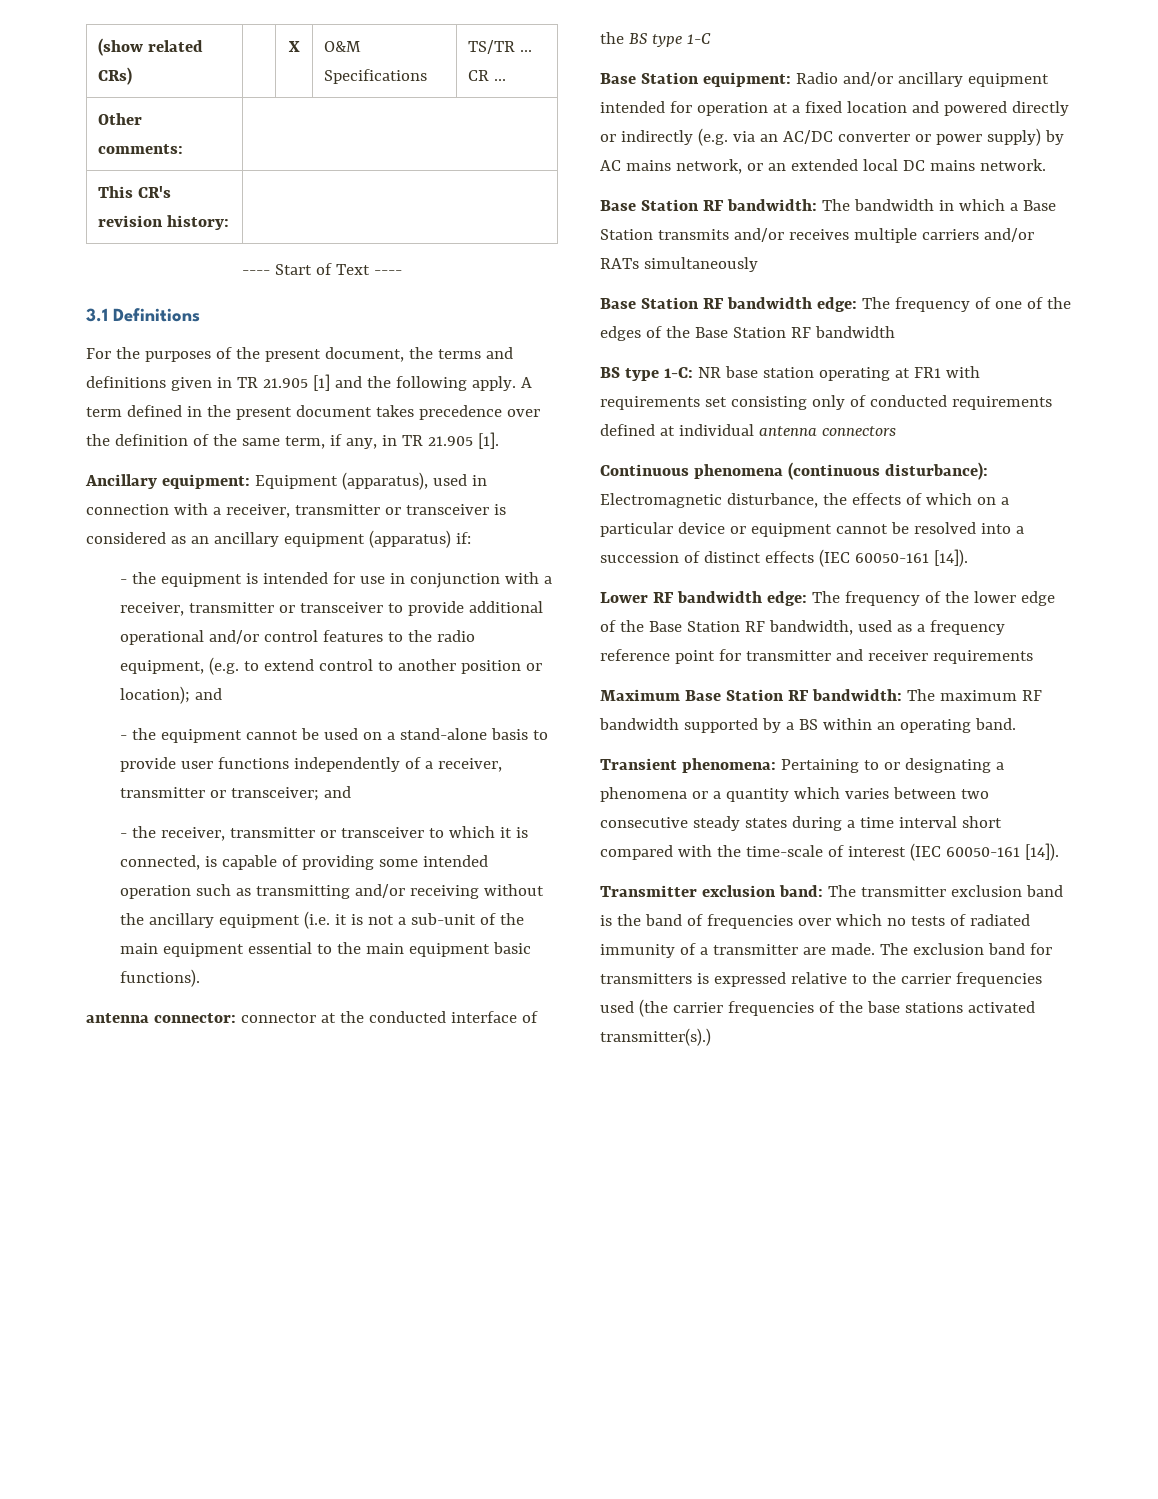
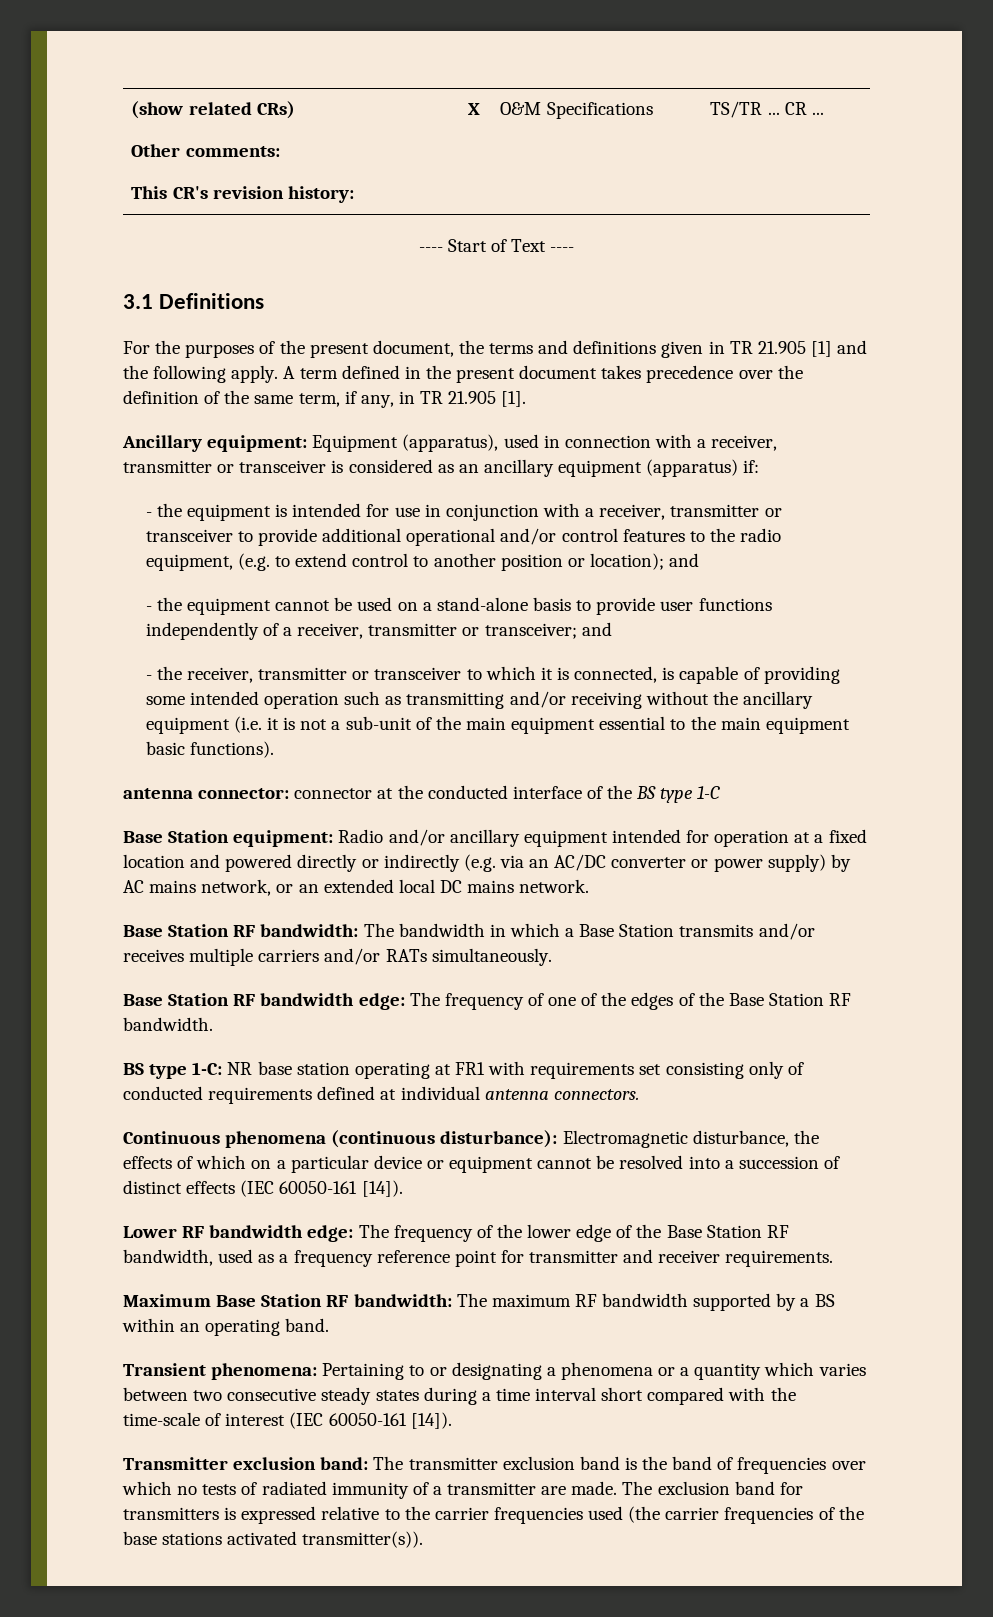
[643,257,758,272] simultaneously -> [431,948,552,966] simultaneously.
[814,326,895,338] bandwidth -> [123,1017,213,1031] bandwidth.
[821,426,896,436] connectors -> [553,1089,639,1100] connectors.
[932,650,1033,664] requirements -> [725,1250,834,1267] requirements.
[600,1028,711,1046] transmitter(s).) -> [302,1531,424,1548] transmitter(s)).

